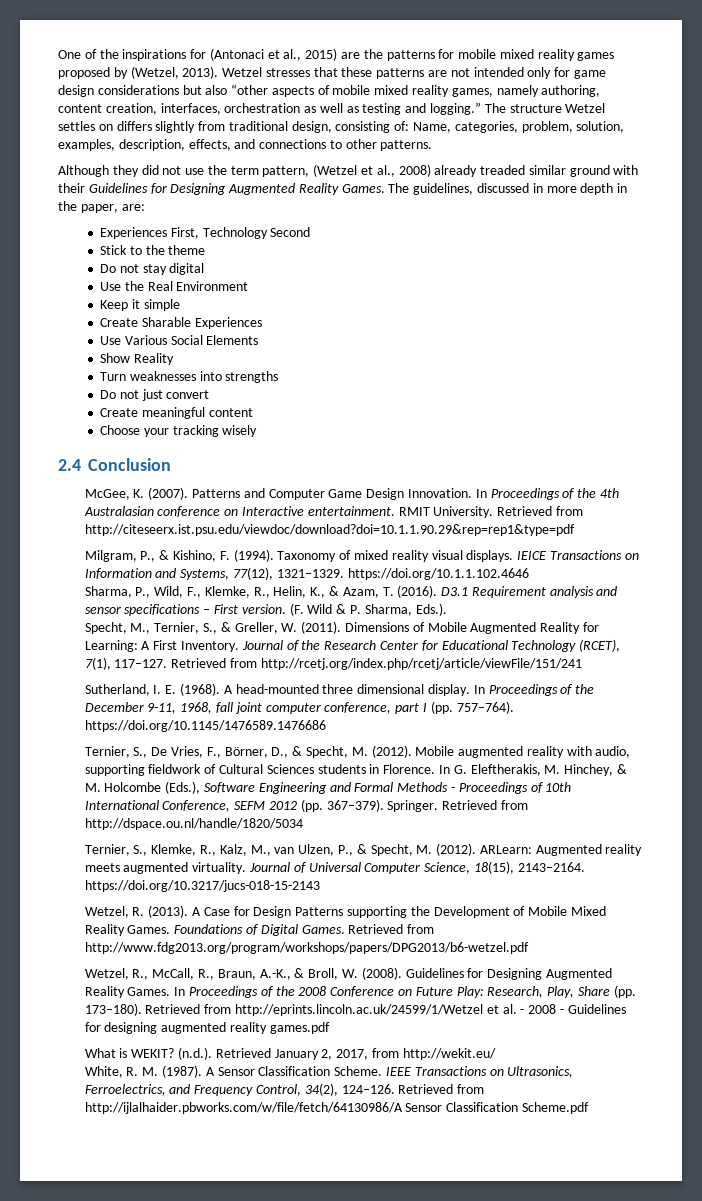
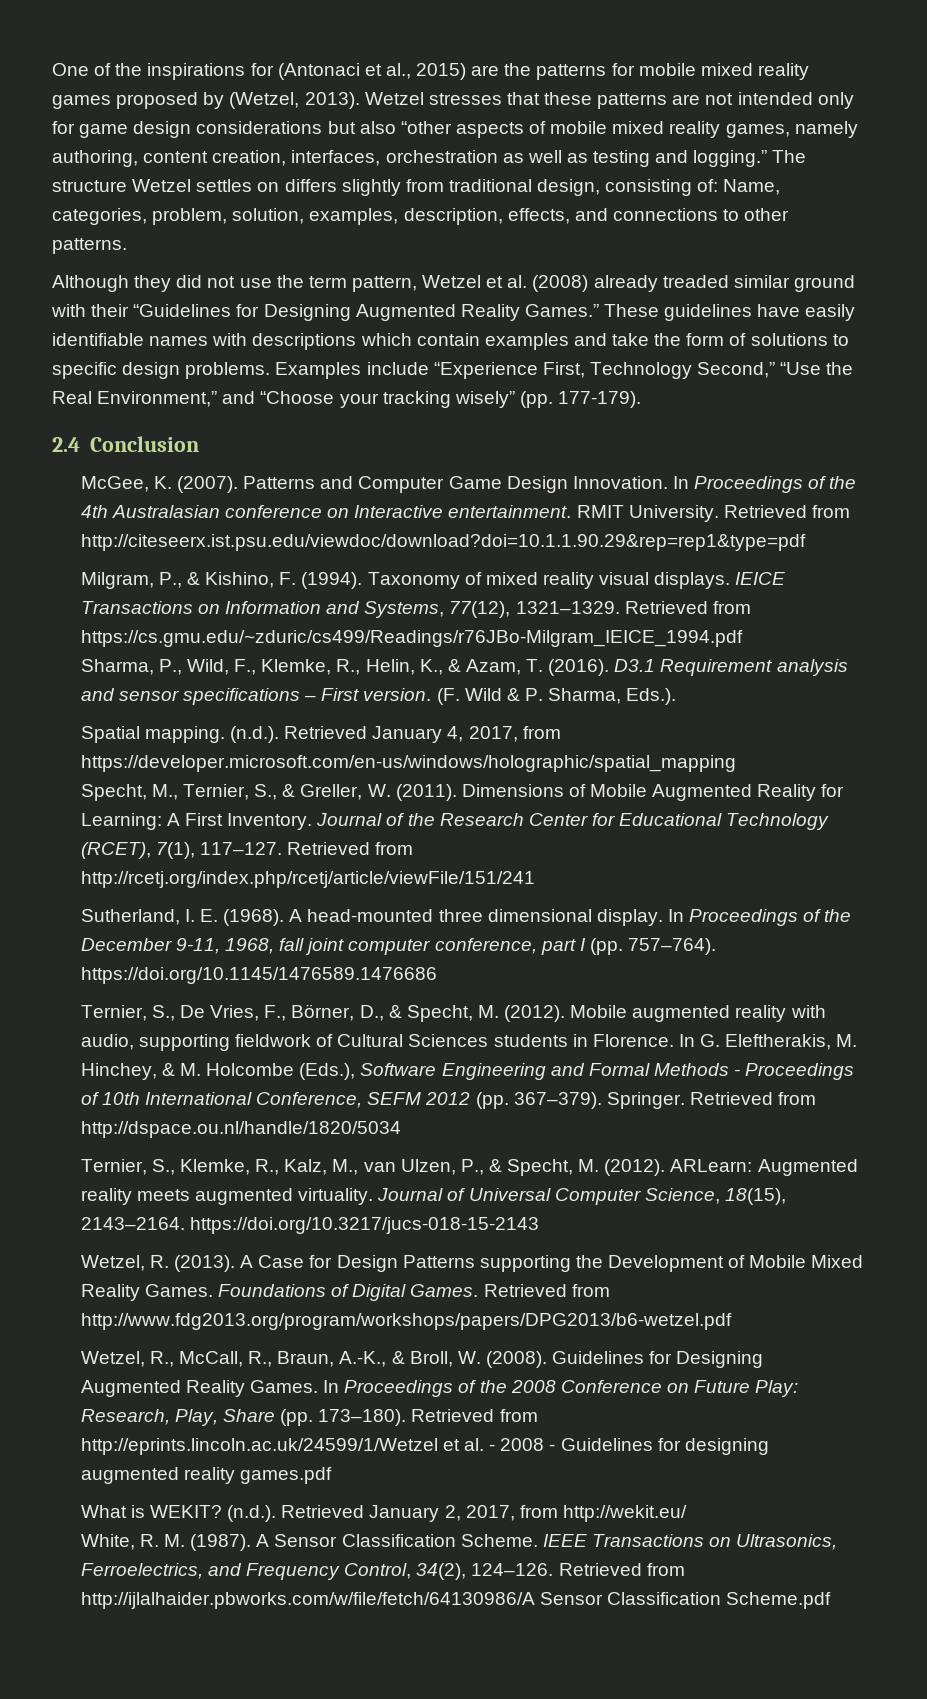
[313,164,431,177] (Wetzel et al., 2008) -> [422,275,589,292] Wetzel et al. (2008)
[88,183,628,195] [58,201,145,213] [100,227,311,239] [100,245,206,255] [100,263,205,275] [100,281,249,291] [100,299,180,311] [100,317,262,329] [100,335,259,345] [100,353,174,365] [100,371,279,383] [100,389,210,401] [100,407,253,419] [100,425,258,437] Guidelines for Designing Augmented Reality Games. The guidelines, discussed in more depth in the paper, are: // Experiences First, Technology Second // Stick to the theme // Do not stay digital // Use the Real Environment // Keep it simple // Create Sharable Experiences // Use Various Social Elements // Show Reality // Turn weaknesses into strengths // Do not just convert // Create meaningful content // Choose your tracking wisely -> [133,304,856,321] [52,333,849,350] [52,362,854,379] [52,391,642,408] “Guidelines for Designing Augmented Reality Games.” These guidelines have easily identifiable names with descriptions which contain examples and take the form of solutions to specific design problems. Examples include “Experience First, Technology Second,” “Use the Real Environment,” and “Choose your tracking wisely” (pp. 177-179).
[347,568,529,580] https://doi.org/10.1.1.102.4646 -> [624,601,751,614] [80,630,743,647] Retrieved from https://cs.gmu.edu/~zduric/cs499/Readings/r76JBo-Milgram_IEICE_1994.pdf
(447, 609) none -> [80,726,561,743] [80,755,736,772] // Spatial mapping. (n.d.). Retrieved January 4, 2017, from https://developer.microsoft.com/en-us/windows/holographic/spatial_mapping

